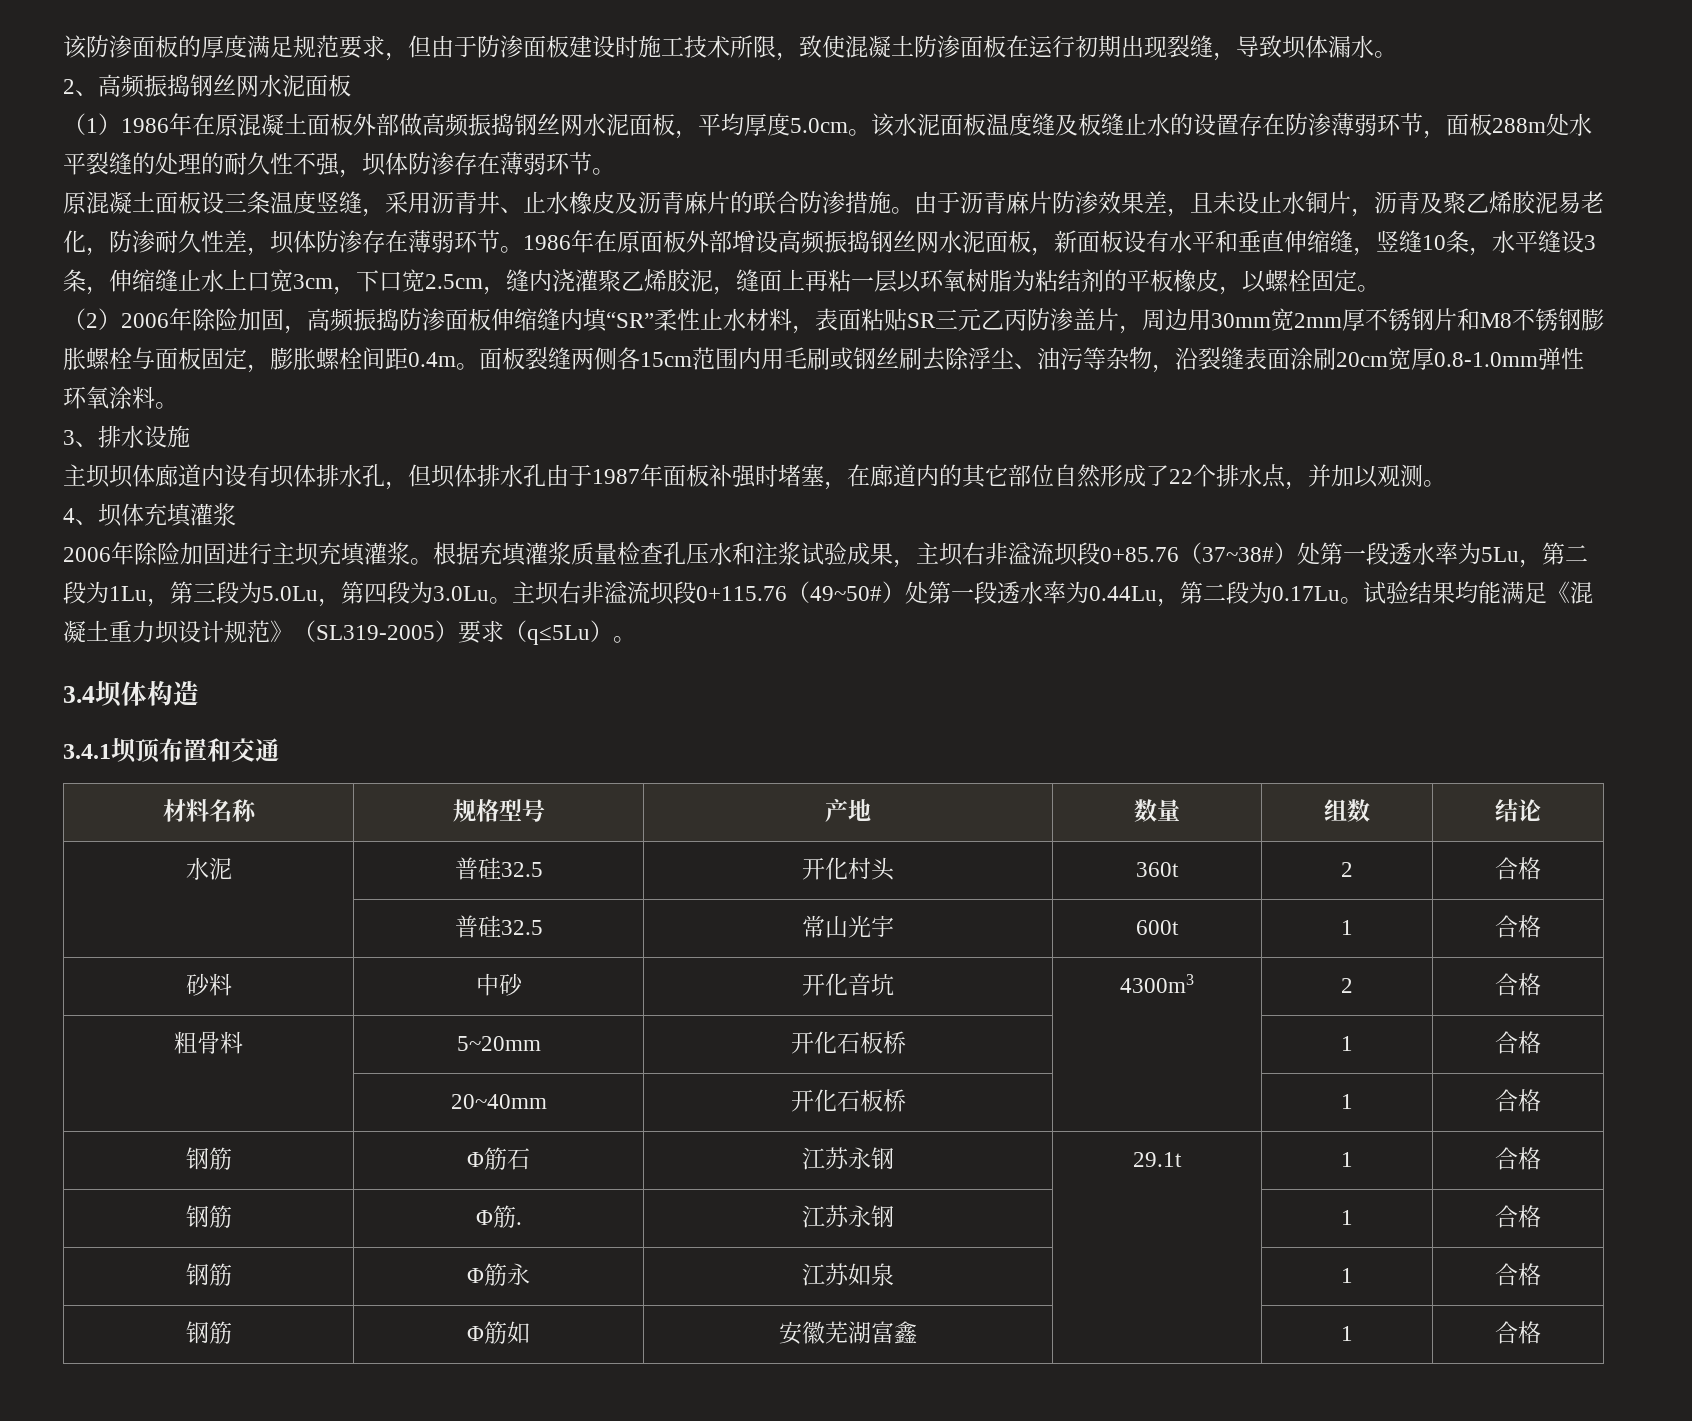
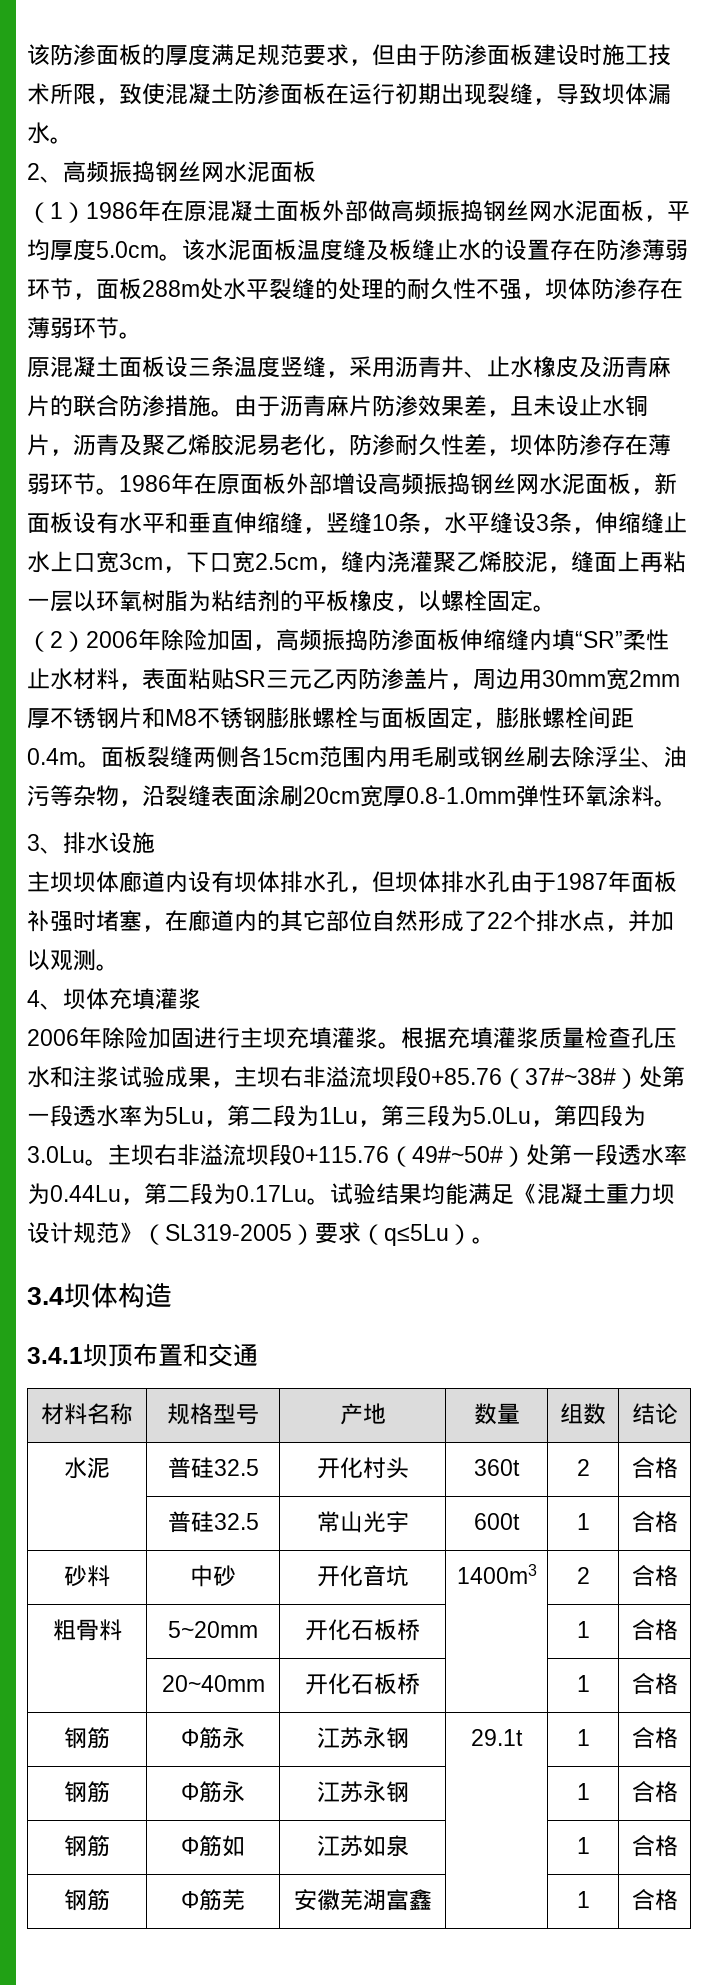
[1202,547,1274,562] 37~38# -> [525,1068,616,1085] 37#~38#
[810,586,882,601] 49~50# -> [412,1146,503,1163] 49#~50#
[1120,974,1194,993] 4300m3 -> [456,1564,537,1584] 1400m3
[507,1148,530,1170] 石 -> [222,1727,245,1749] 永
[515,1222,522,1225] . -> [222,1781,245,1803] 永
[507,1263,530,1285] 永 -> [222,1835,245,1857] 如
[507,1321,530,1344] 如 -> [222,1889,245,1911] 芜

